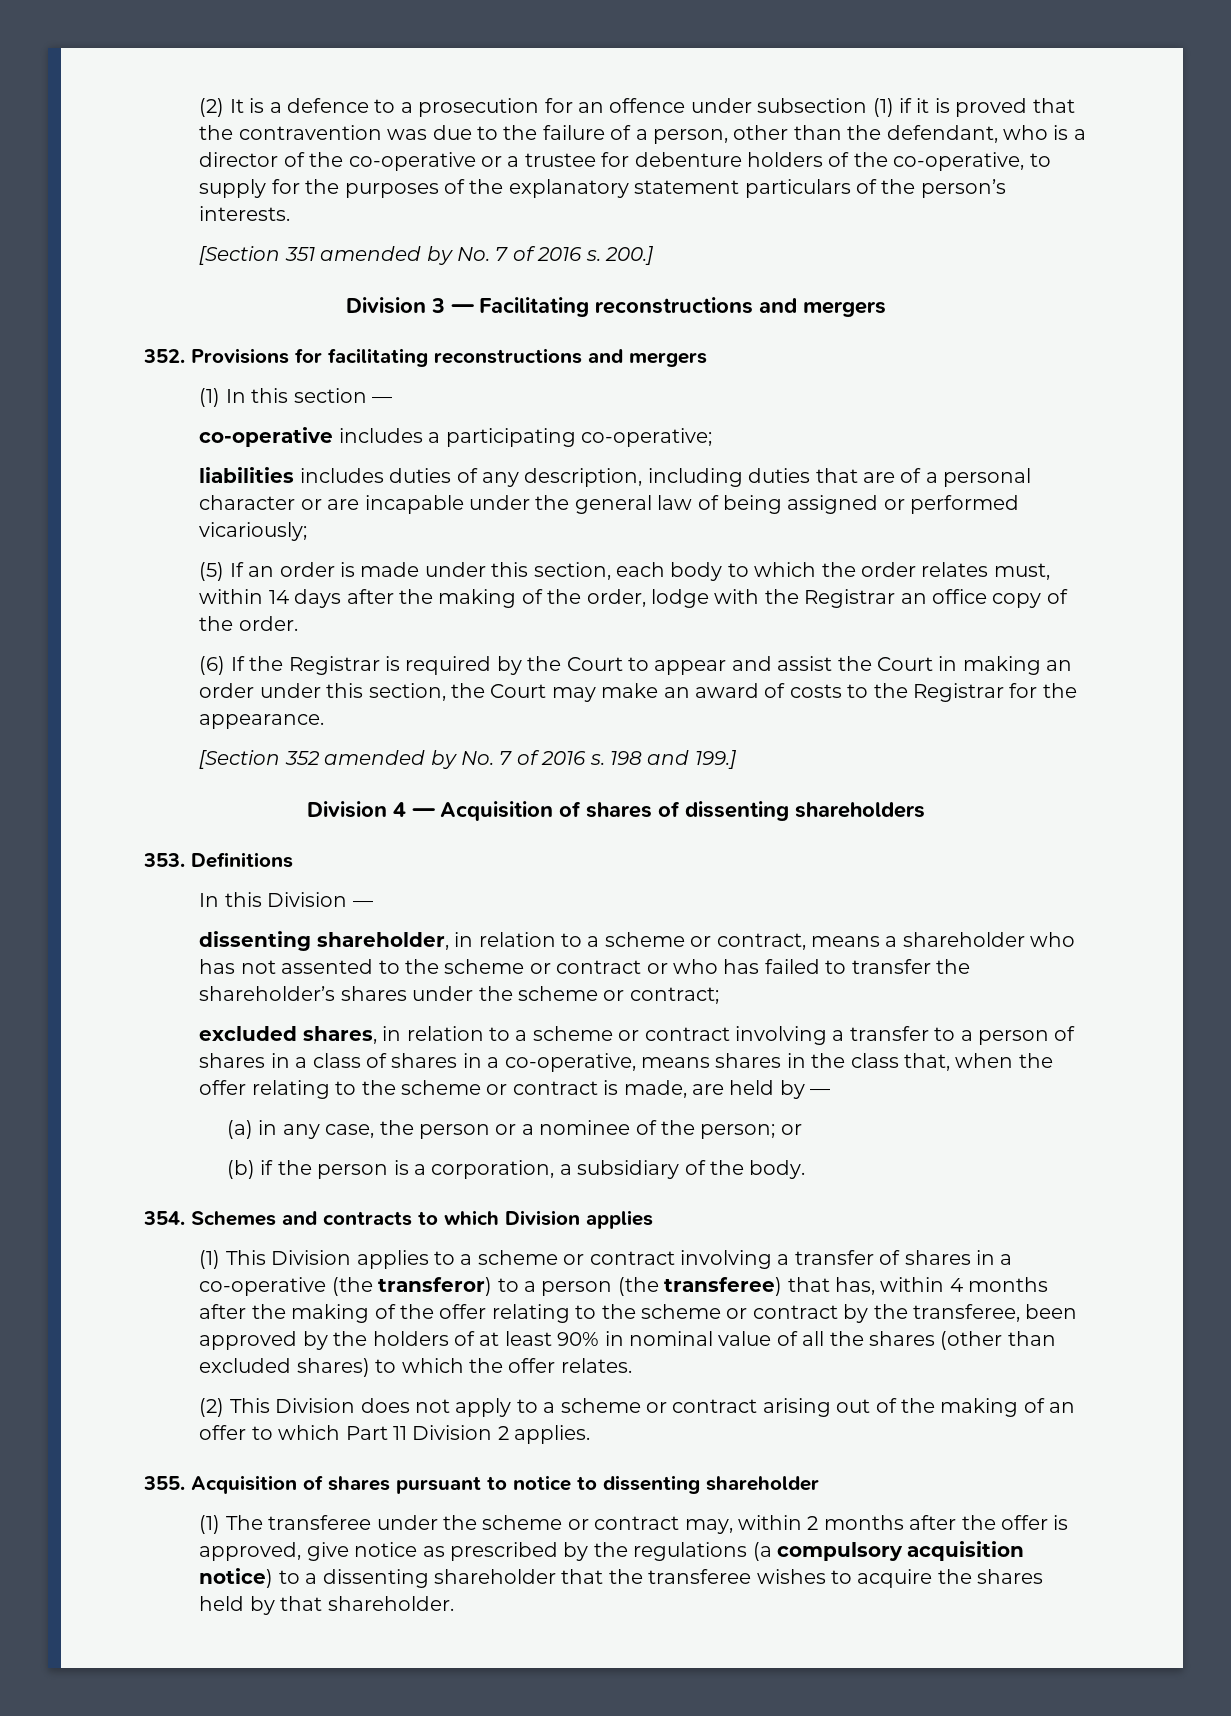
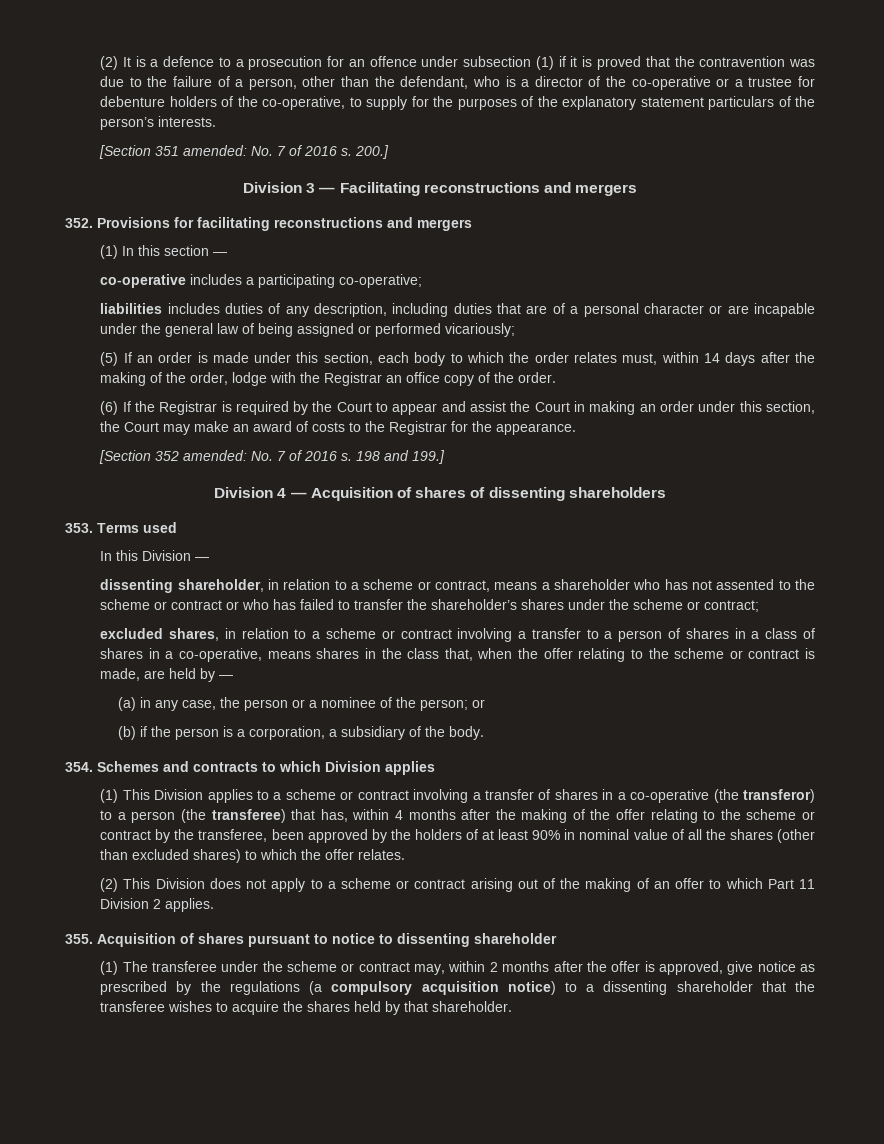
[320,246,453,265] amended by -> [183,145,248,156] amended:
[324,750,457,769] amended by -> [183,450,248,461] amended:
[191,852,293,868] Definitions -> [97,522,177,533] Terms used

